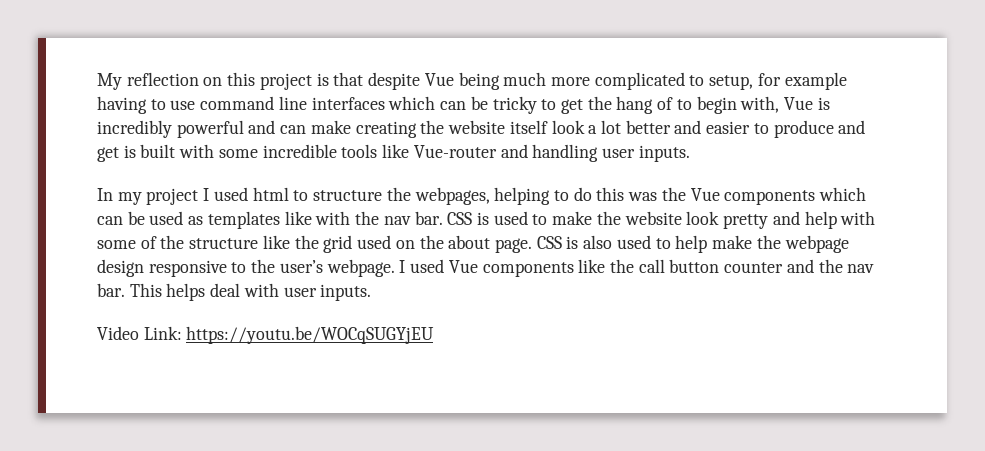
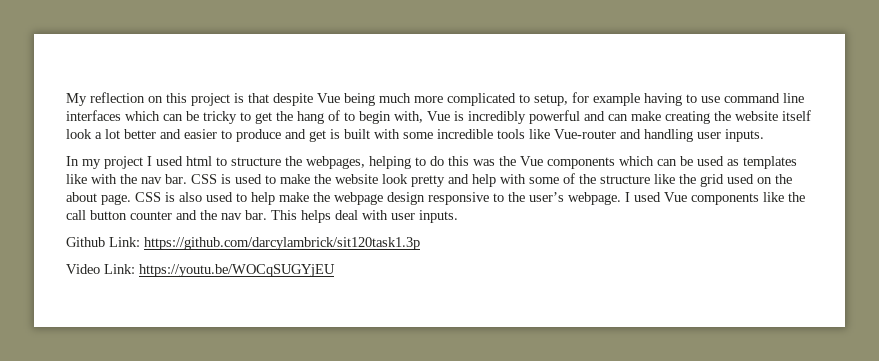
(372, 292) none -> [66,237,420,250] // Github Link: https://github.com/darcylambrick/sit120task1.3p

